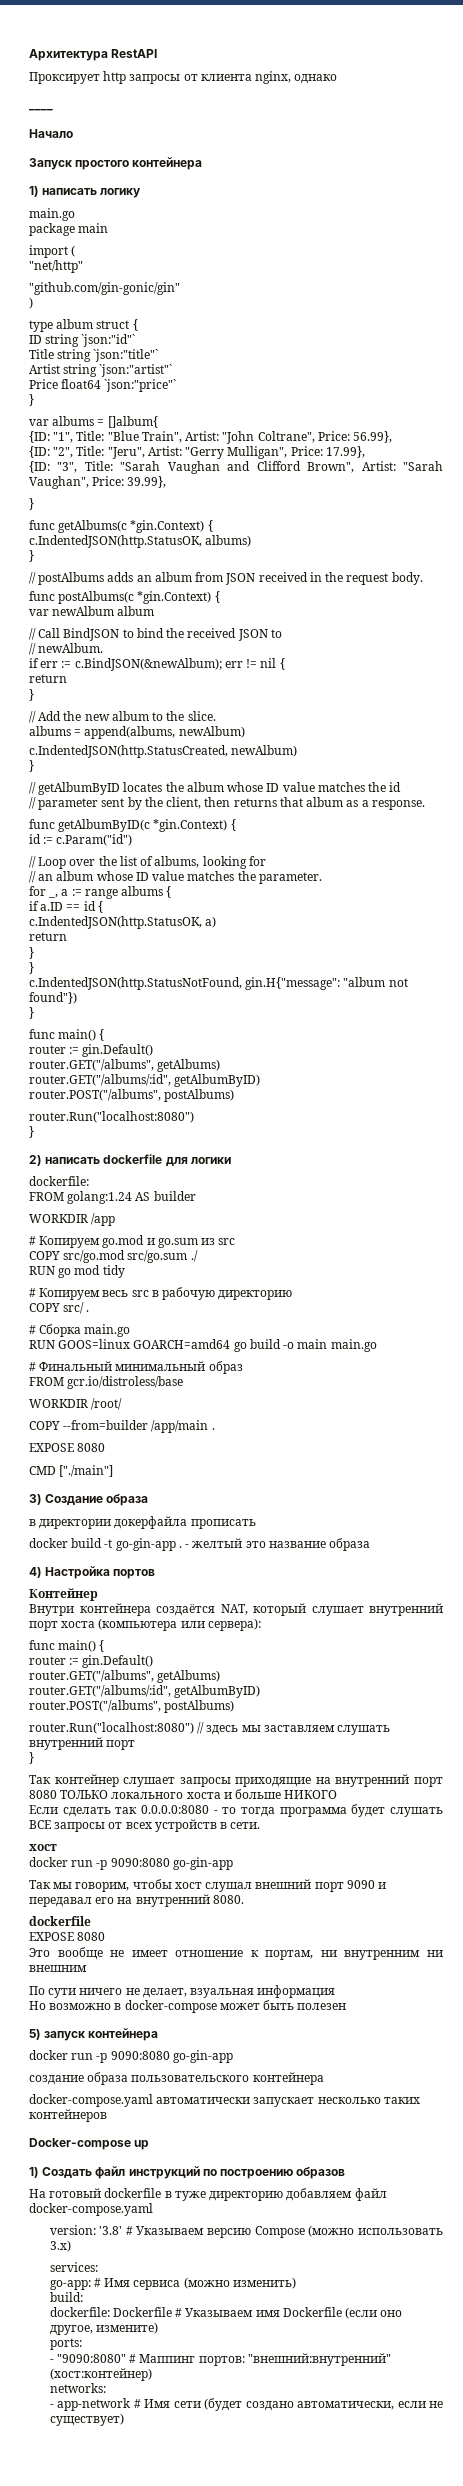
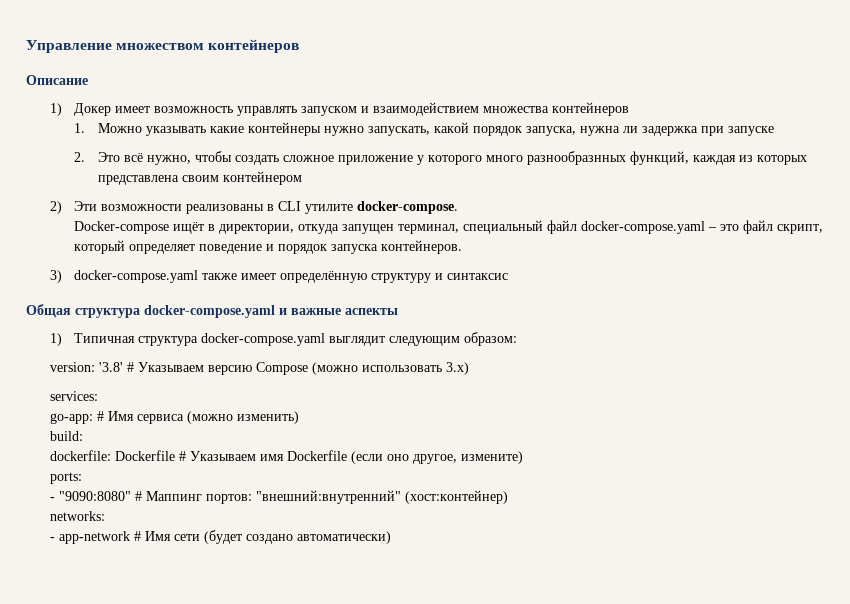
[29,49,158,61] [29,71,338,84] [29,109,53,111] [29,129,73,138] [29,157,203,170] [29,186,142,198] [29,208,75,221] [29,223,109,236] [29,245,76,258] [29,260,83,273] [29,282,180,295] [29,297,33,309] [29,319,138,332] [29,334,136,347] [29,349,159,362] [29,364,173,377] [29,379,177,392] [29,394,34,406] [29,416,158,428] [29,431,393,444] [29,446,365,459] [29,461,443,474] [29,476,167,489] [29,498,34,510] [29,520,213,533] [29,535,252,548] [29,550,34,562] [29,572,423,585] [29,591,220,604] [29,606,155,616] [29,628,282,641] [29,643,104,655] [29,658,285,671] [29,674,67,683] [29,689,34,701] [29,711,216,723] [29,726,245,739] [29,745,298,758] [29,760,34,772] [29,782,402,795] [29,797,425,810] [29,819,236,832] [29,834,133,846] [29,856,266,869] [29,871,322,884] [29,886,172,899] [29,901,103,913] [29,916,217,929] [29,932,67,941] [29,947,34,959] [29,962,34,974] [29,977,408,990] [29,992,77,1004] [29,1007,34,1019] [29,1029,105,1041] [29,1044,154,1057] [29,1059,221,1072] [29,1074,261,1087] [29,1089,235,1102] [29,1111,194,1123] [29,1126,34,1138] [29,1154,231,1166] [29,1176,89,1186] [29,1191,196,1204] [29,1213,116,1226] [29,1235,236,1248] [29,1250,198,1263] [29,1265,125,1278] [29,1287,293,1300] [29,1302,90,1314] [29,1324,131,1337] [29,1339,377,1352] [29,1361,243,1374] [29,1376,184,1389] [29,1398,123,1410] [29,1420,215,1433] [29,1443,106,1452] [29,1465,114,1477] [29,1494,149,1506] [29,1516,256,1529] [29,1538,371,1551] [29,1566,156,1579] [29,1588,98,1601] [29,1603,443,1616] [29,1618,261,1631] [29,1640,105,1652] [29,1655,154,1668] [29,1670,221,1683] [29,1685,261,1698] [29,1700,235,1713] [29,1722,391,1735] [29,1737,136,1750] [29,1752,34,1764] [29,1774,443,1787] [29,1789,338,1799] [29,1804,443,1817] [29,1819,261,1832] [29,1844,57,1851] [29,1857,233,1870] [29,1879,387,1892] [29,1894,244,1907] [29,1916,91,1926] [29,1932,106,1941] [29,1947,443,1960] [29,1965,87,1972] [29,1985,336,1998] [29,2000,347,2013] [29,2028,159,2041] [29,2050,233,2063] [29,2072,324,2085] [29,2094,420,2107] [29,2109,107,2122] [29,2138,150,2150] [29,2166,346,2179] [29,2188,387,2201] [29,2203,153,2216] Архитектура RestAPI // Проксирует http запросы от клиента nginx, однако // ____ // Начало // Запуск простого контейнера // 1) написать логику // main.go // package main // import ( // "net/http" // "github.com/gin-gonic/gin" // ) // type album struct { // ID string `json:"id"` // Title string `json:"title"` // Artist string `json:"artist"` // Price float64 `json:"price"` // } // var albums = []album{ // {ID: "1", Title: "Blue Train", Artist: "John Coltrane", Price: 56.99}, // {ID: "2", Title: "Jeru", Artist: "Gerry Mulligan", Price: 17.99}, // {ID: "3", Title: "Sarah Vaughan and Clifford Brown", Artist: "Sarah Vaughan", Price: 39.99}, // } // func getAlbums(c *gin.Context) { // c.IndentedJSON(http.StatusOK, albums) // } // // postAlbums adds an album from JSON received in the request body. // func postAlbums(c *gin.Context) { // var newAlbum album // // Call BindJSON to bind the received JSON to // // newAlbum. // if err := c.BindJSON(&newAlbum); err != nil { // return // } // // Add the new album to the slice. // albums = append(albums, newAlbum) // c.IndentedJSON(http.StatusCreated, newAlbum) // } // // getAlbumByID locates the album whose ID value matches the id // // parameter sent by the client, then returns that album as a response. // func getAlbumByID(c *gin.Context) { // id := c.Param("id") // // Loop over the list of albums, looking for // // an album whose ID value matches the parameter. // for _, a := range albums { // if a.ID == id { // c.IndentedJSON(http.StatusOK, a) // return // } // } // c.IndentedJSON(http.StatusNotFound, gin.H{"message": "album not found"}) // } // func main() { // router := gin.Default() // router.GET("/albums", getAlbums) // router.GET("/albums/:id", getAlbumByID) // router.POST("/albums", postAlbums) // router.Run("localhost:8080") // } // 2) написать dockerfile для логики // dockerfile: // FROM golang:1.24 AS builder // WORKDIR /app // # Копируем go.mod и go.sum из src // COPY src/go.mod src/go.sum ./ // RUN go mod tidy // # Копируем весь src в рабочую директорию // COPY src/ . // # Сборка main.go // RUN GOOS=linux GOARCH=amd64 go build -o main main.go // # Финальный минимальный образ // FROM gcr.io/distroless/base // WORKDIR /root/ // COPY --from=builder /app/main . // EXPOSE 8080 // CMD ["./main"] // 3) Создание образа // в директории докерфайла прописать // docker build -t go-gin-app . - желтый это название образа // 4) Настройка портов // Контейнер // Внутри контейнера создаётся NAT, который слушает внутренний порт хоста (компьютера или сервера): // func main() { // router := gin.Default() // router.GET("/albums", getAlbums) // router.GET("/albums/:id", getAlbumByID) // router.POST("/albums", postAlbums) // router.Run("localhost:8080") // здесь мы заставляем слушать внутренний порт // } // Так контейнер слушает запросы приходящие на внутренний порт 8080 ТОЛЬКО локального хоста и больше НИКОГО // Если сделать так 0.0.0.0:8080 - то тогда программа будет слушать ВСЕ запросы от всех устройств в сети. // хост // docker run -p 9090:8080 go-gin-app // Так мы говорим, чтобы хост слушал внешний порт 9090 и передавал его на внутренний 8080. // dockerfile // EXPOSE 8080 // Это вообще не имеет отношение к портам, ни внутренним ни внешним // По сути ничего не делает, взуальная информация // Но возможно в docker-compose может быть полезен // 5) запуск контейнера // docker run -p 9090:8080 go-gin-app // создание образа пользовательского контейнера // docker-compose.yaml автоматически запускает несколько таких контейнеров // Docker-compose up // 1) Создать файл инструкций по построению образов // На готовый dockerfile в туже директорию добавляем файл docker-compose.yaml -> [26,39,300,53] [26,75,88,85] [49,102,629,116] [73,122,774,136] [73,151,807,165] [97,171,302,185] [49,201,458,214] [73,220,823,234] [73,240,462,254] [49,270,508,283] [26,304,398,318] [49,332,517,346] Управление множеством контейнеров // Описание // 1) Докер имеет возможность управлять запуском и взаимодействием множества контейнеров // 1. Можно указывать какие контейнеры нужно запускать, какой порядок запуска, нужна ли задержка при запуске // 2. Это всё нужно, чтобы создать сложное приложение у которого много разнообразнных функций, каждая из которых представлена своим контейнером // 2) Эти возможности реализованы в CLI утилите docker-compose. // Docker-compose ищёт в директории, откуда запущен терминал, специальный файл docker-compose.yaml – это файл скрипт, который определяет поведение и порядок запуска контейнеров. // 3) docker-compose.yaml также имеет определённую структуру и синтаксис // Общая структура docker-compose.yaml и важные аспекты // 1) Типичная структура docker-compose.yaml выглядит следующим образом:
[297,2401,443,2410] [49,2413,124,2426] автоматически, если не существует) -> [296,531,391,544] автоматически)

